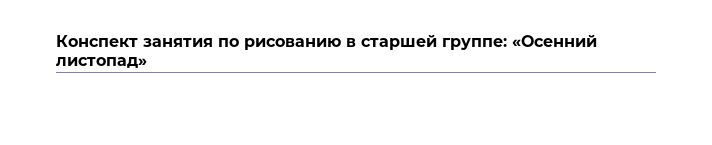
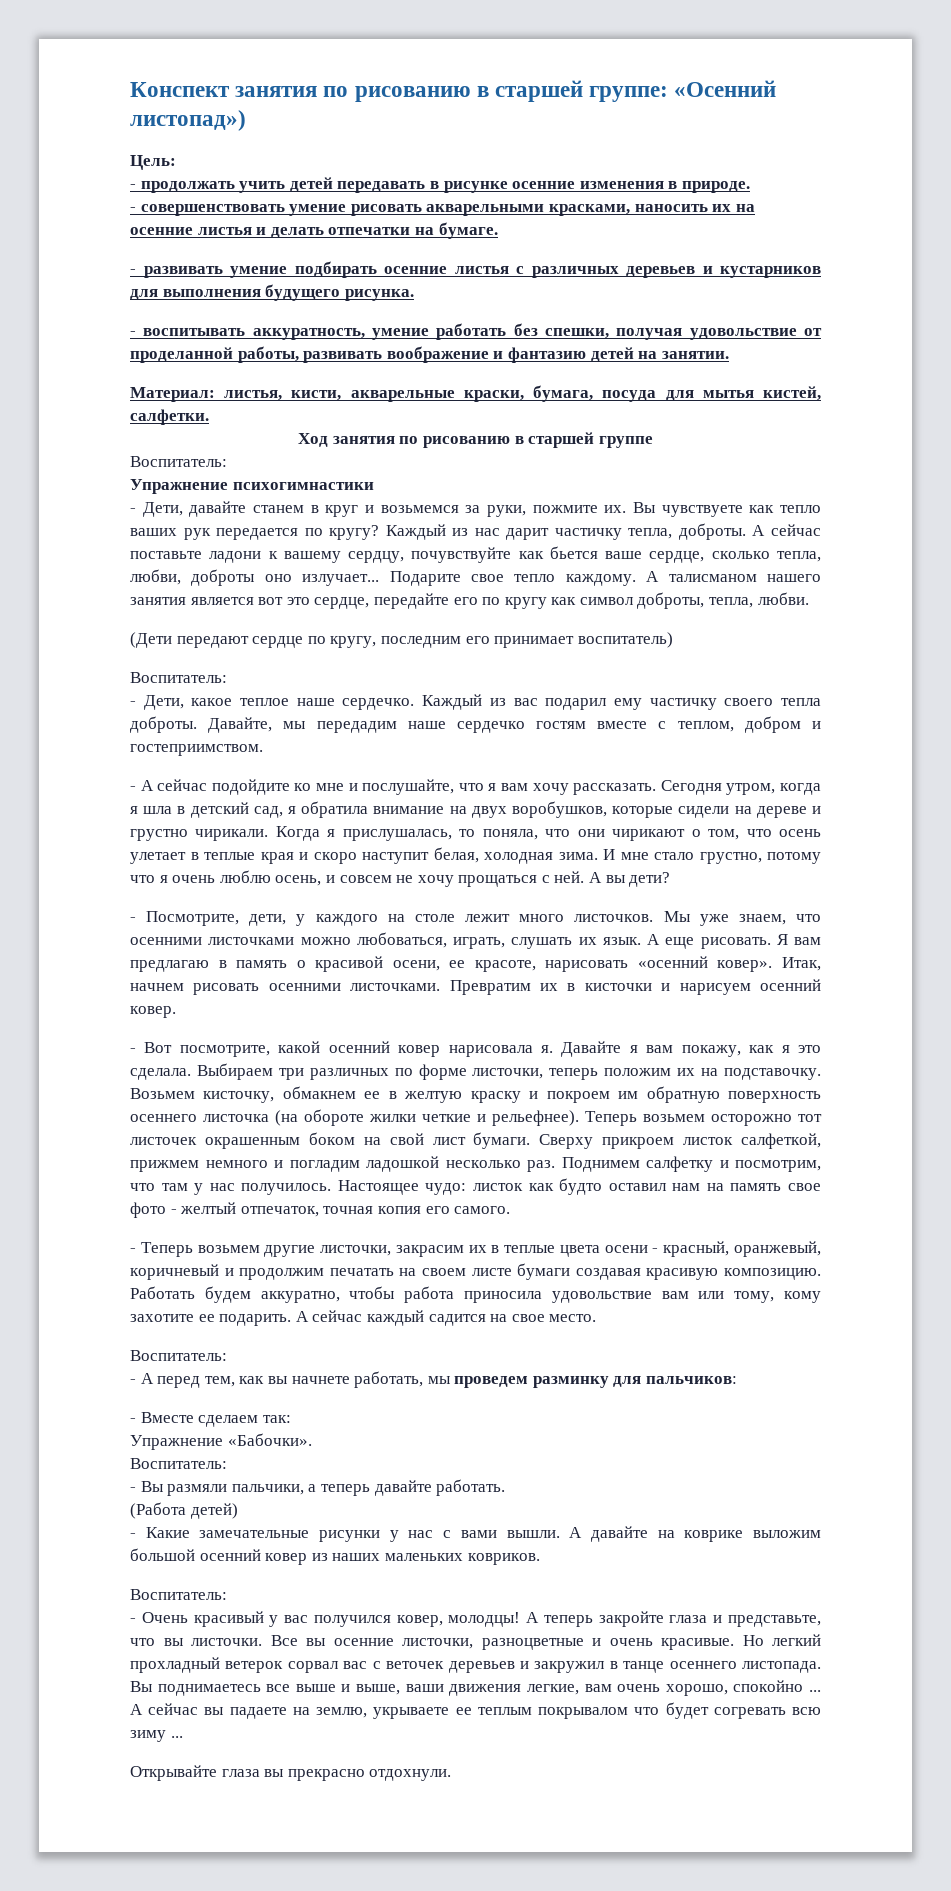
[56,57,147,68] листопад» -> [130,110,246,131] [130,155,176,170] [130,177,750,193] [130,204,755,216] [130,222,498,239] [130,261,821,278] [130,284,414,301] [130,323,822,340] [130,346,729,363] [130,385,821,402] [130,409,209,425] [298,432,653,448] [130,456,227,467] [130,479,374,494] [130,501,821,517] [130,523,822,540] [130,546,821,563] [130,569,821,586] [130,592,809,609] [130,632,673,648] [130,672,227,683] [130,694,821,710] [130,716,821,733] [130,744,263,756] [130,779,822,795] [130,801,822,818] [130,826,821,841] [130,847,821,864] [130,870,671,887] [130,911,821,926] [130,932,821,949] [130,956,821,972] [130,979,821,995] [130,1006,176,1018] [130,1041,822,1057] [130,1063,822,1080] [130,1086,821,1103] [130,1109,822,1126] [130,1132,821,1149] [130,1156,821,1172] [130,1178,821,1195] [130,1202,511,1218] [130,1241,821,1257] [130,1263,822,1280] [130,1286,821,1303] [130,1310,597,1326] [130,1350,227,1361] [130,1371,738,1388] [130,1412,291,1427] [130,1433,312,1450] [130,1458,227,1469] [130,1479,506,1496] [130,1502,238,1519] [130,1526,821,1542] [130,1548,540,1565] [130,1589,227,1600] [130,1611,821,1627] [130,1634,821,1650] [130,1657,821,1673] [130,1680,821,1696] [130,1702,821,1719] [130,1730,183,1742] [130,1765,452,1781] листопад») // Цель: // - продолжать учить детей передавать в рисунке осенние изменения в природе. // - совершенствовать умение рисовать акварельными красками, наносить их на осенние листья и делать отпечатки на бумаге. // - развивать умение подбирать осенние листья с различных деревьев и кустарников для выполнения будущего рисунка. // - воспитывать аккуратность, умение работать без спешки, получая удовольствие от проделанной работы, развивать воображение и фантазию детей на занятии. // Материал: листья, кисти, акварельные краски, бумага, посуда для мытья кистей, салфетки. // Ход занятия по рисованию в старшей группе // Воспитатель: // Упражнение психогимнастики // - Дети, давайте станем в круг и возьмемся за руки, пожмите их. Вы чувствуете как тепло ваших рук передается по кругу? Каждый из нас дарит частичку тепла, доброты. А сейчас поставьте ладони к вашему сердцу, почувствуйте как бьется ваше сердце, сколько тепла, любви, доброты оно излучает... Подарите свое тепло каждому. А талисманом нашего занятия является вот это сердце, передайте его по кругу как символ доброты, тепла, любви. // (Дети передают сердце по кругу, последним его принимает воспитатель) // Воспитатель: // - Дети, какое теплое наше сердечко. Каждый из вас подарил ему частичку своего тепла доброты. Давайте, мы передадим наше сердечко гостям вместе с теплом, добром и гостеприимством. // - А сейчас подойдите ко мне и послушайте, что я вам хочу рассказать. Сегодня утром, когда я шла в детский сад, я обратила внимание на двух воробушков, которые сидели на дереве и грустно чирикали. Когда я прислушалась, то поняла, что они чирикают о том, что осень улетает в теплые края и скоро наступит белая, холодная зима. И мне стало грустно, потому что я очень люблю осень, и совсем не хочу прощаться с ней. А вы дети? // - Посмотрите, дети, у каждого на столе лежит много листочков. Мы уже знаем, что осенними листочками можно любоваться, играть, слушать их язык. А еще рисовать. Я вам предлагаю в память о красивой осени, ее красоте, нарисовать «осенний ковер». Итак, начнем рисовать осенними листочками. Превратим их в кисточки и нарисуем осенний ковер. // - Вот посмотрите, какой осенний ковер нарисовала я. Давайте я вам покажу, как я это сделала. Выбираем три различных по форме листочки, теперь положим их на подставочку. Возьмем кисточку, обмакнем ее в желтую краску и покроем им обратную поверхность осеннего листочка (на обороте жилки четкие и рельефнее). Теперь возьмем осторожно тот листочек окрашенным боком на свой лист бумаги. Сверху прикроем листок салфеткой, прижмем немного и погладим ладошкой несколько раз. Поднимем салфетку и посмотрим, что там у нас получилось. Настоящее чудо: листок как будто оставил нам на память свое фото - желтый отпечаток, точная копия его самого. // - Теперь возьмем другие листочки, закрасим их в теплые цвета осени - красный, оранжевый, коричневый и продолжим печатать на своем листе бумаги создавая красивую композицию. Работать будем аккуратно, чтобы работа приносила удовольствие вам или тому, кому захотите ее подарить. А сейчас каждый садится на свое место. // Воспитатель: // - А перед тем, как вы начнете работать, мы проведем разминку для пальчиков: // - Вместе сделаем так: // Упражнение «Бабочки». // Воспитатель: // - Вы размяли пальчики, а теперь давайте работать. // (Работа детей) // - Какие замечательные рисунки у нас с вами вышли. А давайте на коврике выложим большой осенний ковер из наших маленьких ковриков. // Воспитатель: // - Очень красивый у вас получился ковер, молодцы! А теперь закройте глаза и представьте, что вы листочки. Все вы осенние листочки, разноцветные и очень красивые. Но легкий прохладный ветерок сорвал вас с веточек деревьев и закружил в танце осеннего листопада. Вы поднимаетесь все выше и выше, ваши движения легкие, вам очень хорошо, спокойно ... А сейчас вы падаете на землю, укрываете ее теплым покрывалом что будет согревать всю зиму ... // Открывайте глаза вы прекрасно отдохнули.

